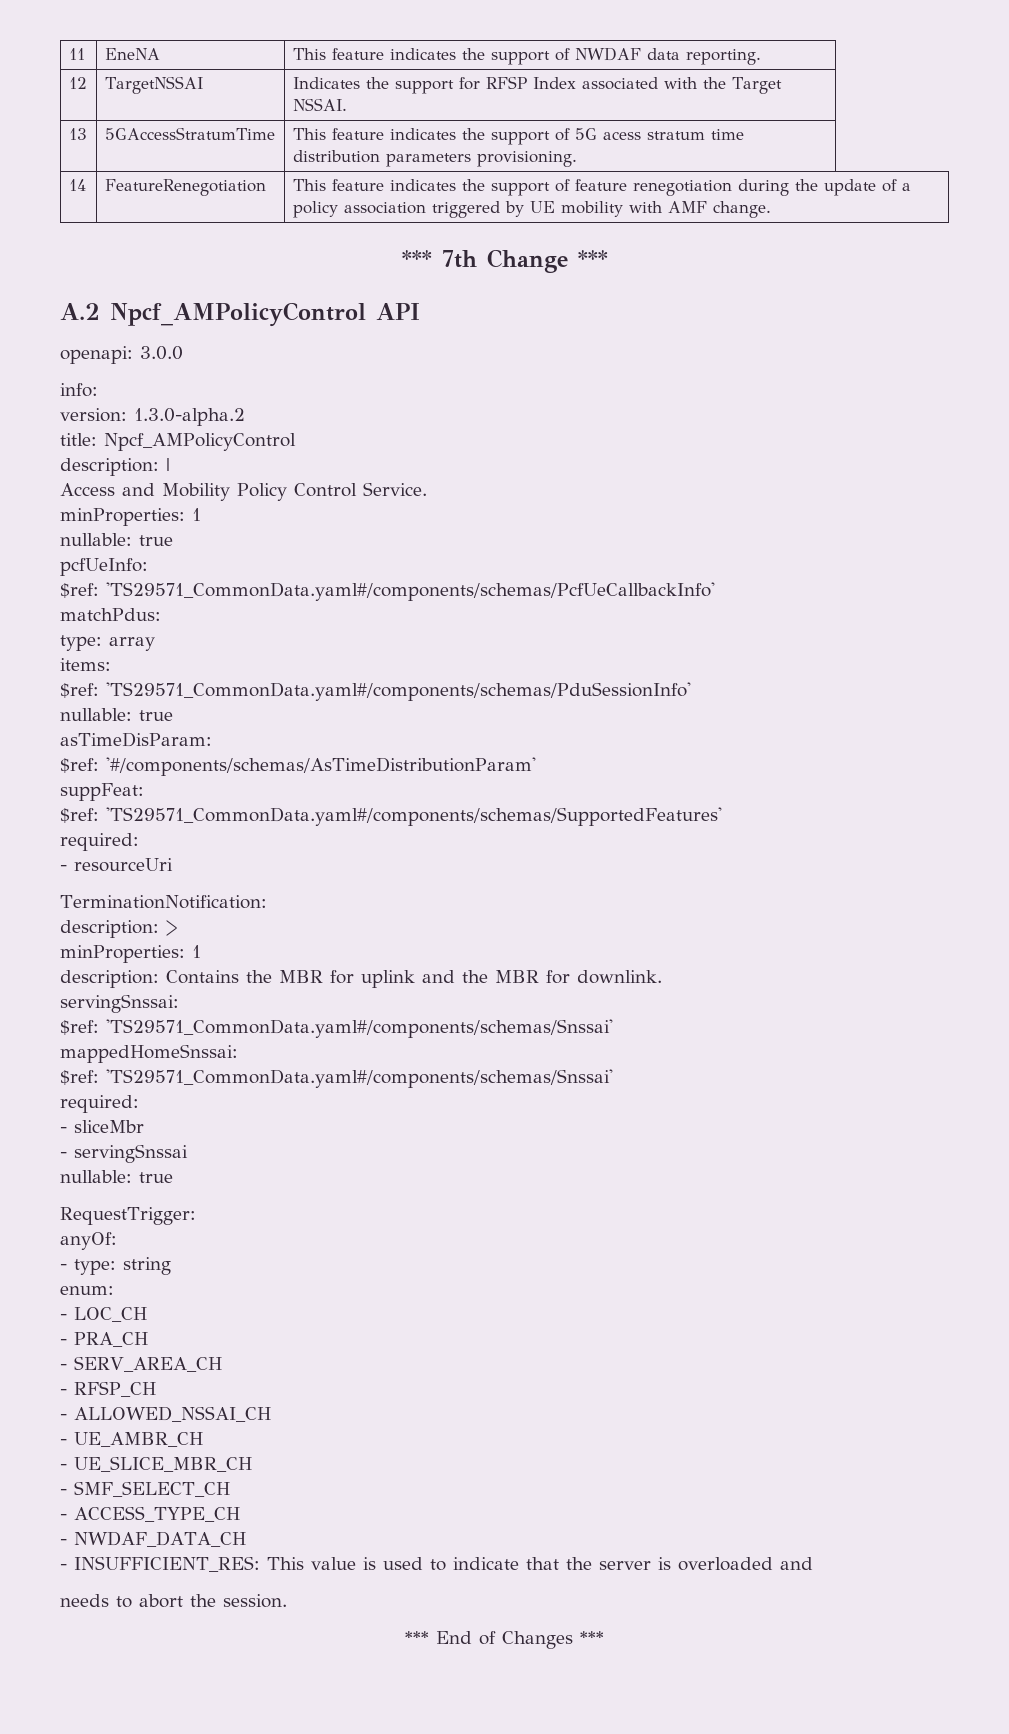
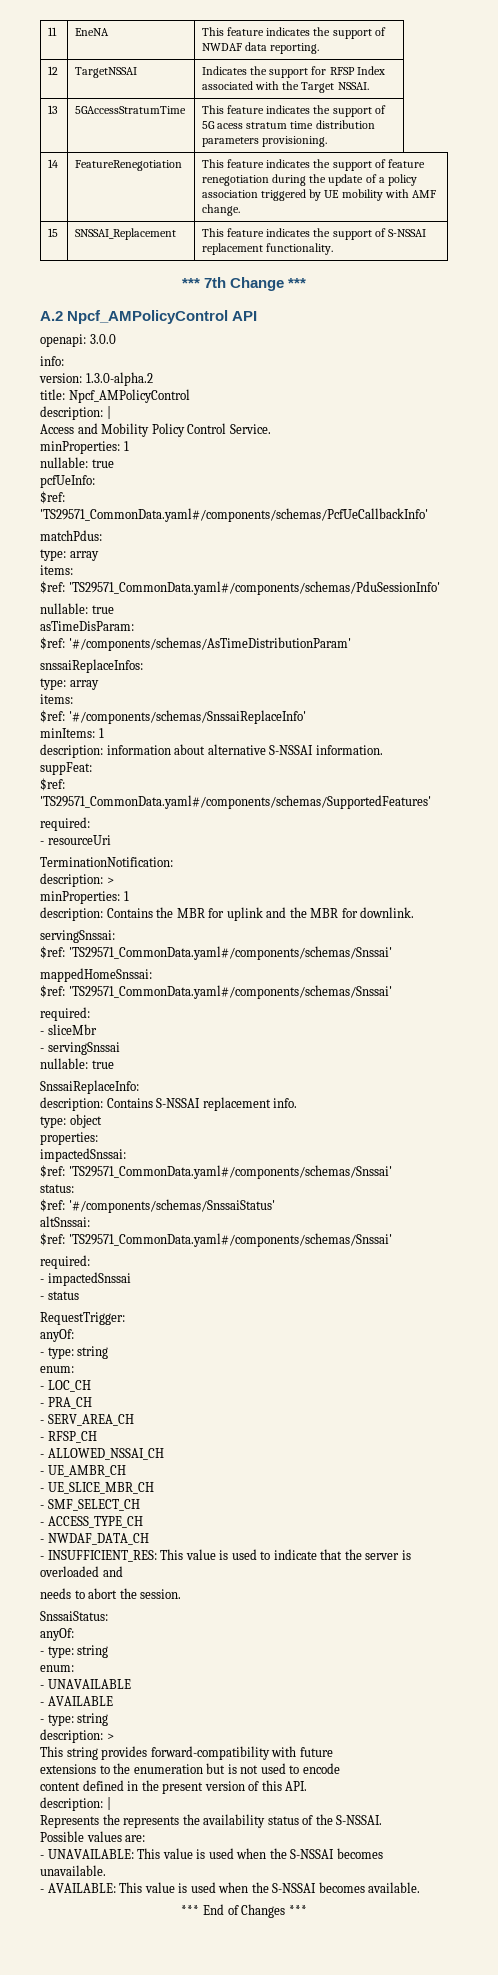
(771, 209) none -> [48,228,59,237] [75,228,177,240] [202,228,426,240] [202,243,334,255] // 15 | SNSSAI_Replacement | This feature indicates the support of S-NSSAI replacement functionality.
(536, 766) none -> [40,659,143,673] [40,678,99,690] [40,694,73,704] [40,710,306,724] [40,728,104,738] [40,744,383,758] // snssaiReplaceInfos: // type: array // items: // $ref: '#/components/schemas/SnssaiReplaceInfo' // minItems: 1 // description: information about alternative S-NSSAI information.
(173, 1177) none -> [40,1080,139,1094] [40,1097,298,1111] [40,1114,102,1128] [40,1132,98,1145] [40,1148,126,1162] [40,1165,392,1179] [40,1184,74,1193] [40,1199,275,1213] [40,1216,90,1227] [40,1233,392,1247] [40,1255,90,1269] [40,1272,131,1286] [40,1291,79,1300] // SnssaiReplaceInfo: // description: Contains S-NSSAI replacement info. // type: object // properties: // impactedSnssai: // $ref: 'TS29571_CommonData.yaml#/components/schemas/Snssai' // status: // $ref: '#/components/schemas/SnssaiStatus' // altSnssai: // $ref: 'TS29571_CommonData.yaml#/components/schemas/Snssai' // required: // - impactedSnssai // - status
(287, 1601) none -> [40,1611,108,1621] [40,1628,74,1641] [40,1645,109,1658] [40,1665,74,1672] [40,1679,131,1689] [40,1696,113,1706] [40,1713,109,1726] [40,1729,114,1743] [40,1746,333,1760] [40,1763,340,1774] [40,1780,308,1794] [40,1797,111,1811] [40,1814,383,1828] [40,1831,146,1842] [40,1848,383,1859] [40,1865,106,1876] [40,1882,421,1893] // SnssaiStatus: // anyOf: // - type: string // enum: // - UNAVAILABLE // - AVAILABLE // - type: string // description: > // This string provides forward-compatibility with future // extensions to the enumeration but is not used to encode // content defined in the present version of this API. // description: | // Represents the represents the availability status of the S-NSSAI. // Possible values are: // - UNAVAILABLE: This value is used when the S-NSSAI becomes unavailable. // - AVAILABLE: This value is used when the S-NSSAI becomes available.

